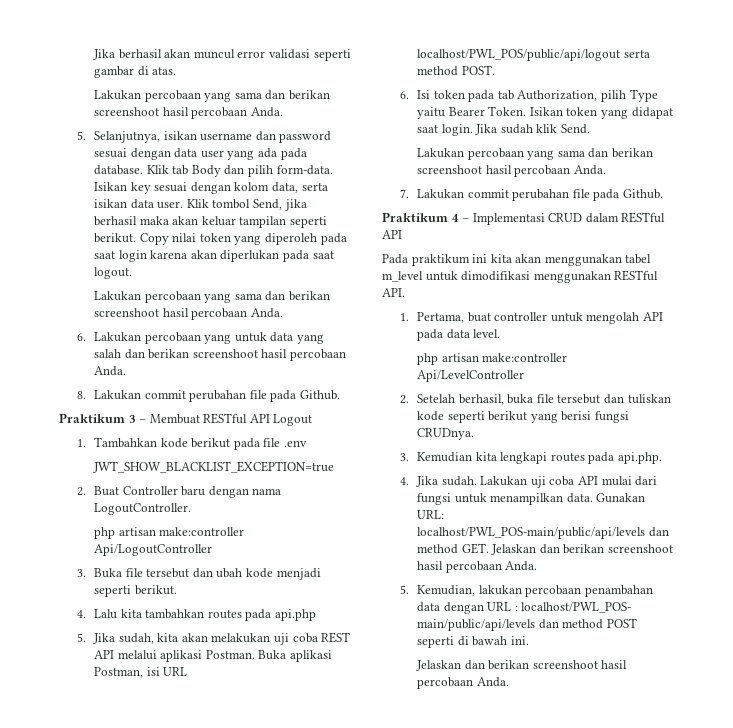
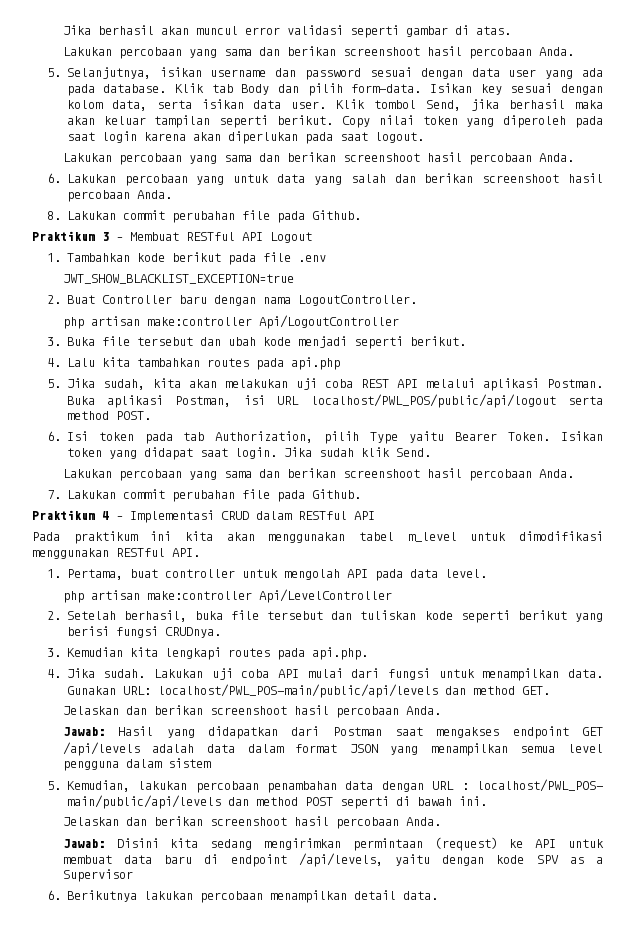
[491,544,673,555] [417,561,538,573] Jelaskan dan berikan screenshoot hasil percobaan Anda. -> [62,705,441,718] [62,726,603,739] [62,742,603,756] [62,758,211,771] // Jelaskan dan berikan screenshoot hasil percobaan Anda. // Jawab: Hasil yang didapatkan dari Postman saat mengakses endpoint GET /api/levels adalah data dalam format JSON yang menampilkan semua level pengguna dalam sistem
(509, 682) none -> [62,837,604,851] [62,853,603,867] [62,869,133,882] [47,890,438,903] // Jawab: Disini kita sedang mengirimkan permintaan (request) ke API untuk membuat data baru di endpoint /api/levels, yaitu dengan kode SPV as a Supervisor // 6. Berikutnya lakukan percobaan menampilkan detail data.

